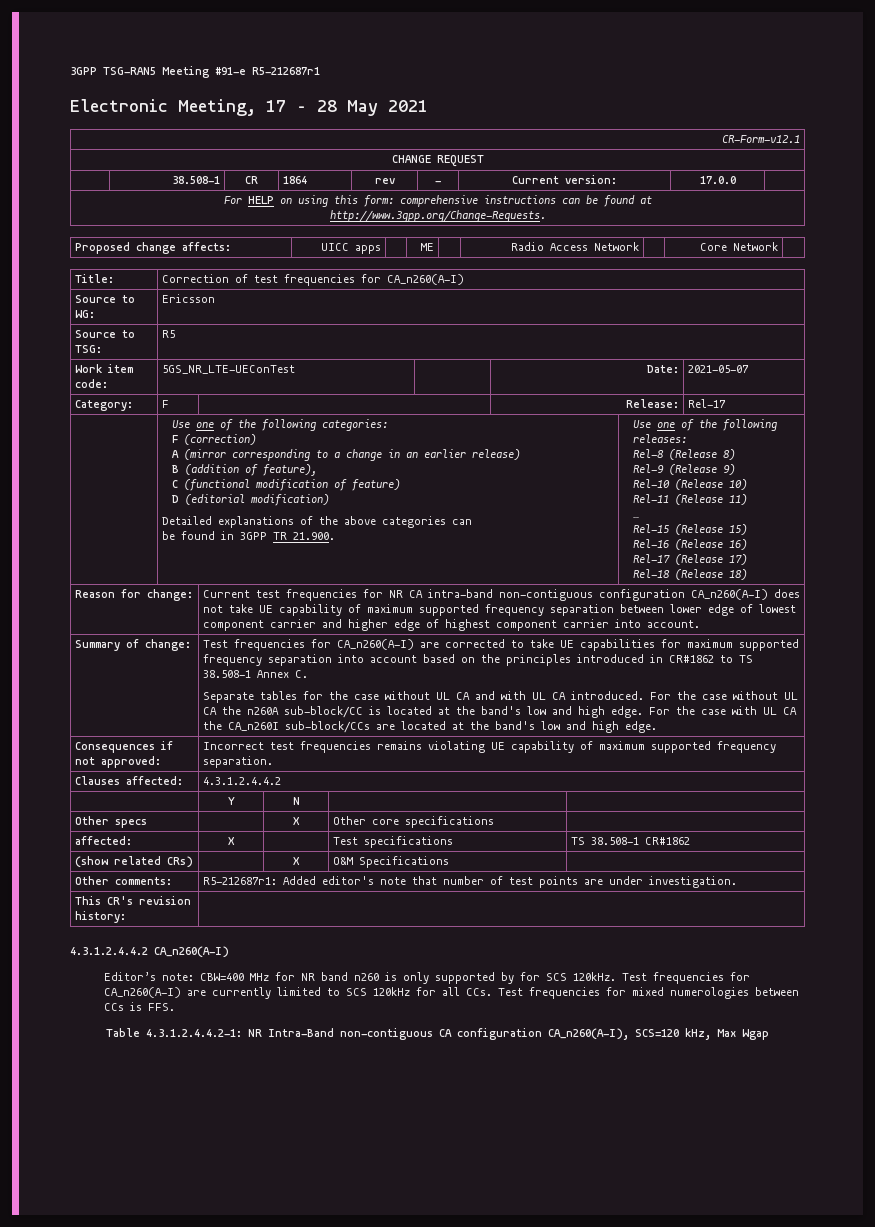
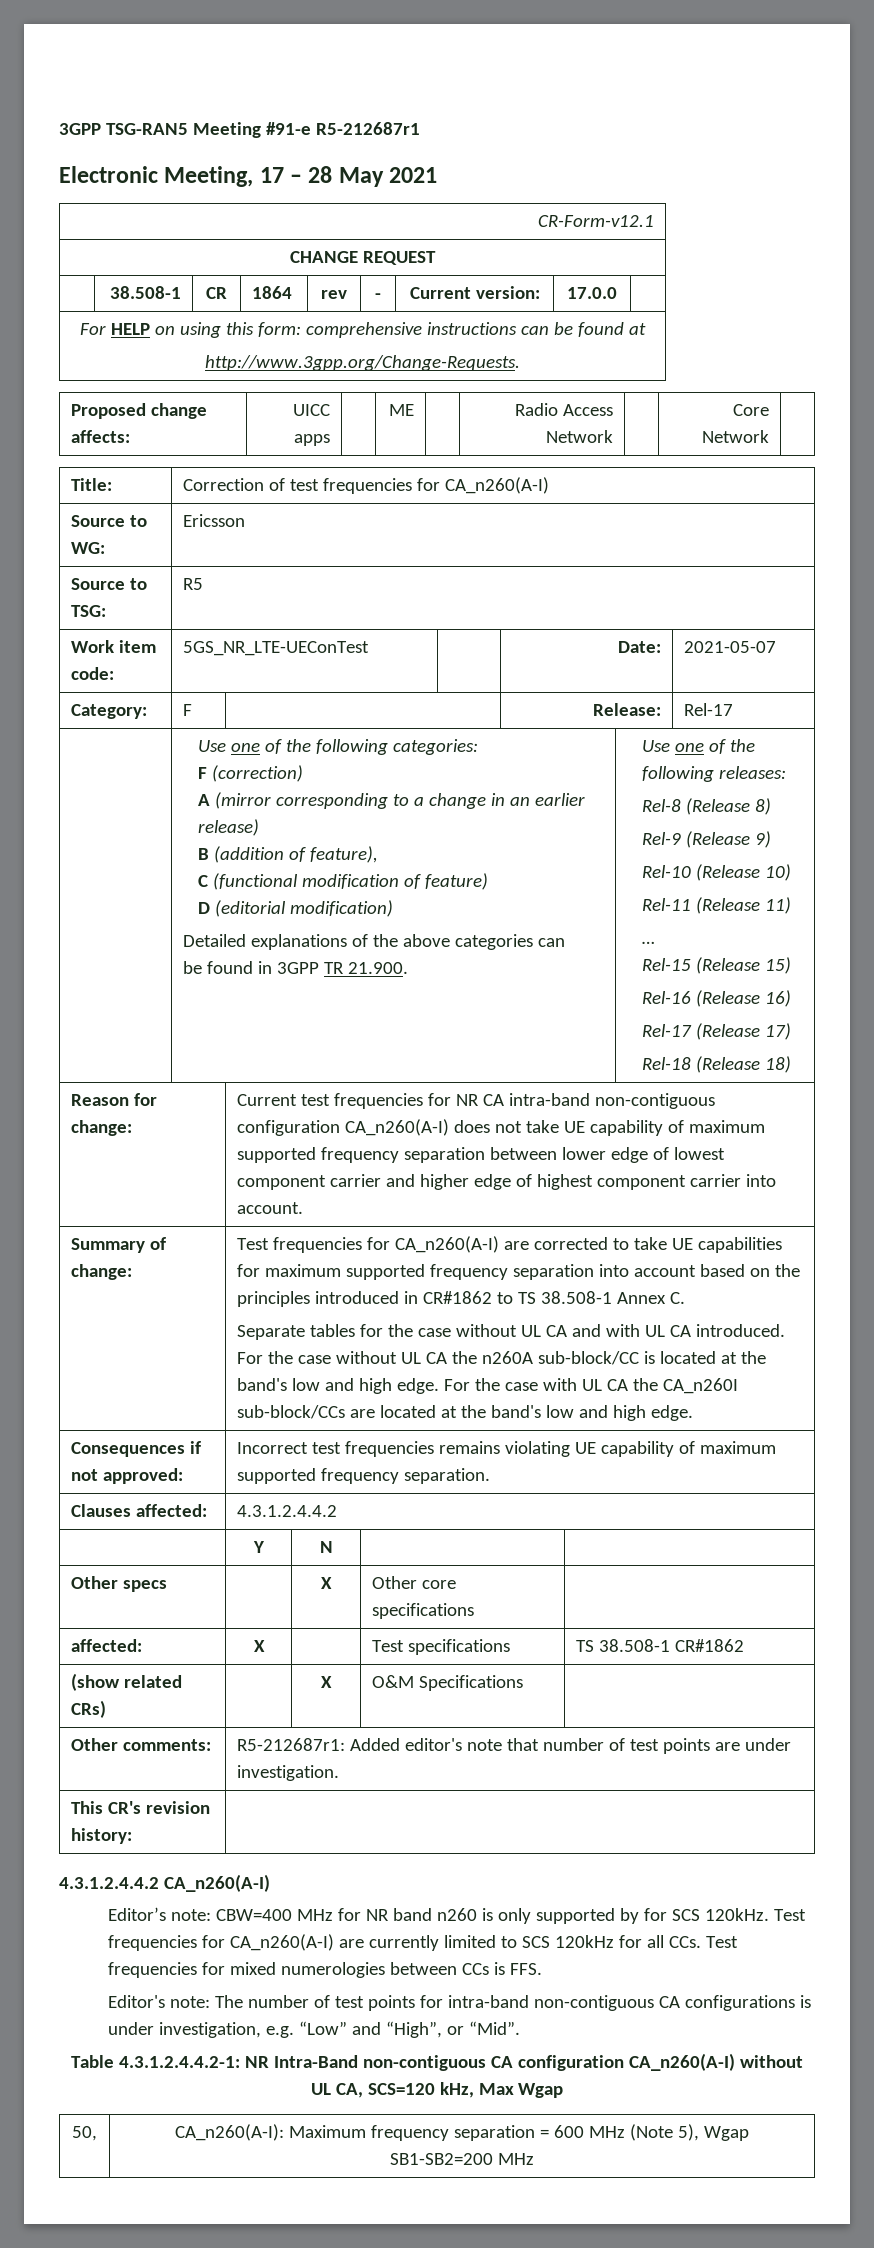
(176, 1007) none -> [107,1995,811,2011] [107,2021,520,2038] // Editor's note: The number of test points for intra-band non-contiguous CA configurations is under investigation, e.g. “Low” and “High”, or “Mid”.
[548,1028,629,1040] CA_n260(A-I), -> [628,2053,803,2071] [310,2083,363,2098] CA_n260(A-I) without UL CA,
(769, 1034) none -> [72,2126,97,2141] [175,2124,749,2141] [390,2153,534,2165] // 50, | CA_n260(A-I): Maximum frequency separation = 600 MHz (Note 5), Wgap SB1-SB2=200 MHz

